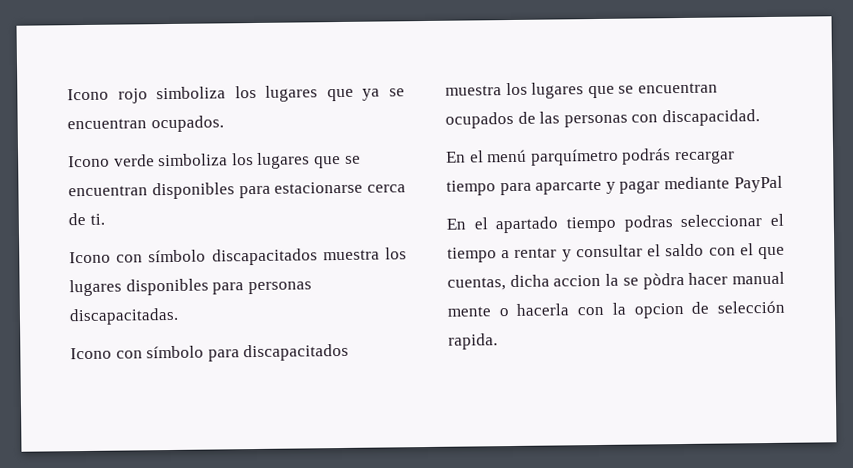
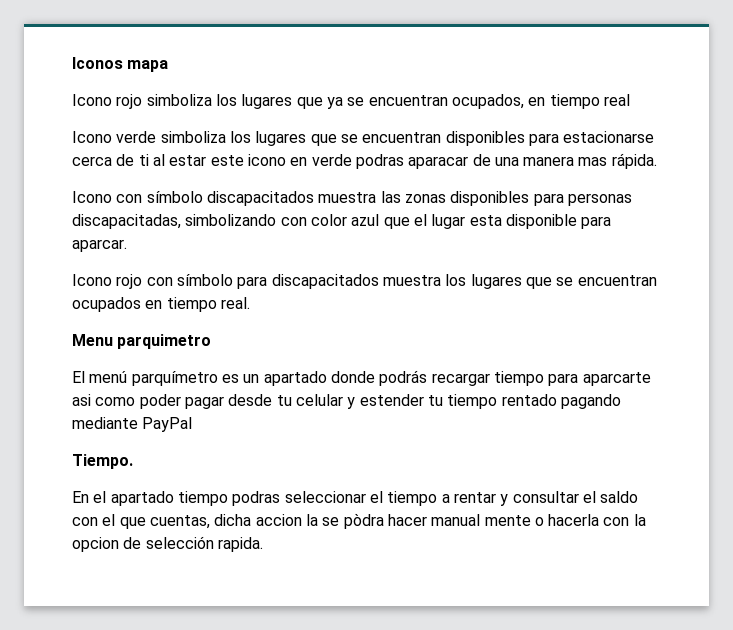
(67, 94) none -> [72,57,169,72] Iconos mapa //
[150,115,224,133] ocupados. -> [451,94,630,109] ocupados, en tiempo real
[89,213,105,225] ti. -> [138,153,657,169] ti al estar este icono en verde podras aparacar de una manera mas rápida.
[384,247,407,260] [69,279,122,297] los lugares -> [380,191,446,203] las zonas
[69,307,179,326] [70,347,112,360] discapacitadas. // Icono -> [72,214,612,229] [72,239,127,252] [72,274,143,289] discapacitadas, simbolizando con color azul que el lugar esta disponible para aparcar. // Icono rojo
[517,109,760,128] [446,148,619,166] de las personas con discapacidad. // En el menú parquímetro -> [145,297,250,312] [72,334,212,349] [72,371,375,386] en tiempo real. // Menu parquimetro // El menú parquímetro es un apartado donde
[605,180,661,194] y pagar -> [72,394,621,409] asi como poder pagar desde tu celular y estender tu tiempo rentado pagando
(783, 184) none -> [72,454,133,469] // Tiempo.

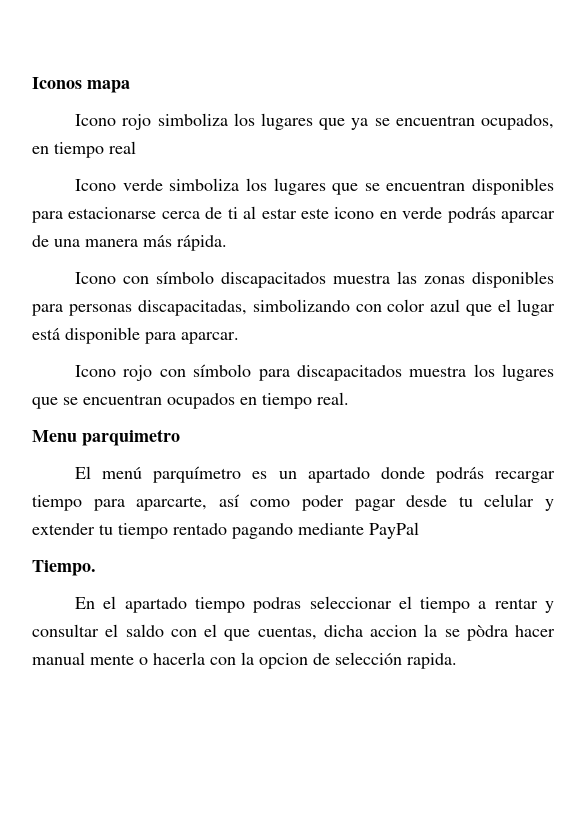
[355,154,469,169] podras aparacar -> [447,207,555,223] podrás aparcar
[578,157,608,166] mas -> [143,235,172,247] más
[469,215,502,226] esta -> [32,328,60,340] está
[582,372,651,386] [72,394,91,406] aparcarte asi -> [136,494,239,511] aparcarte, así
[359,394,424,406] estender -> [32,523,95,535] extender

